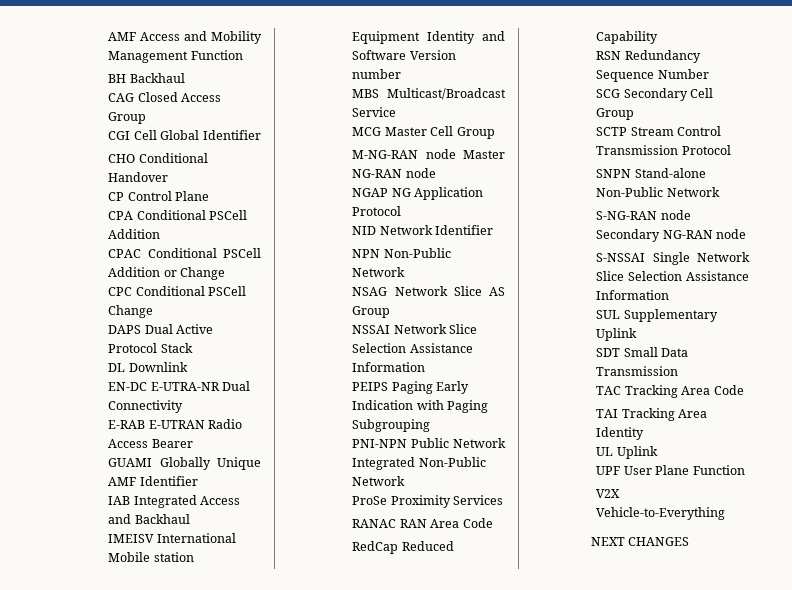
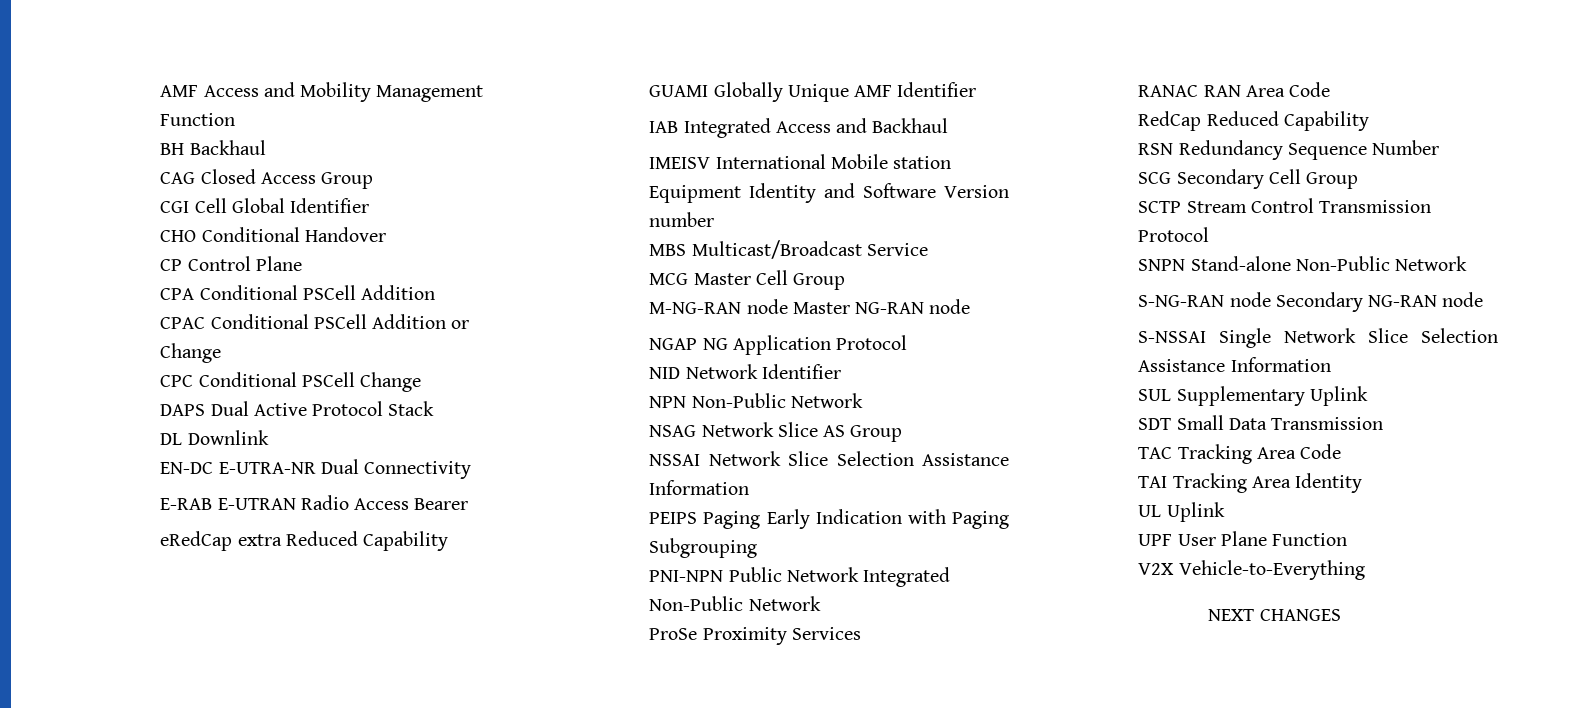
(193, 443) none -> [160,531,449,551] // eRedCap extra Reduced Capability

